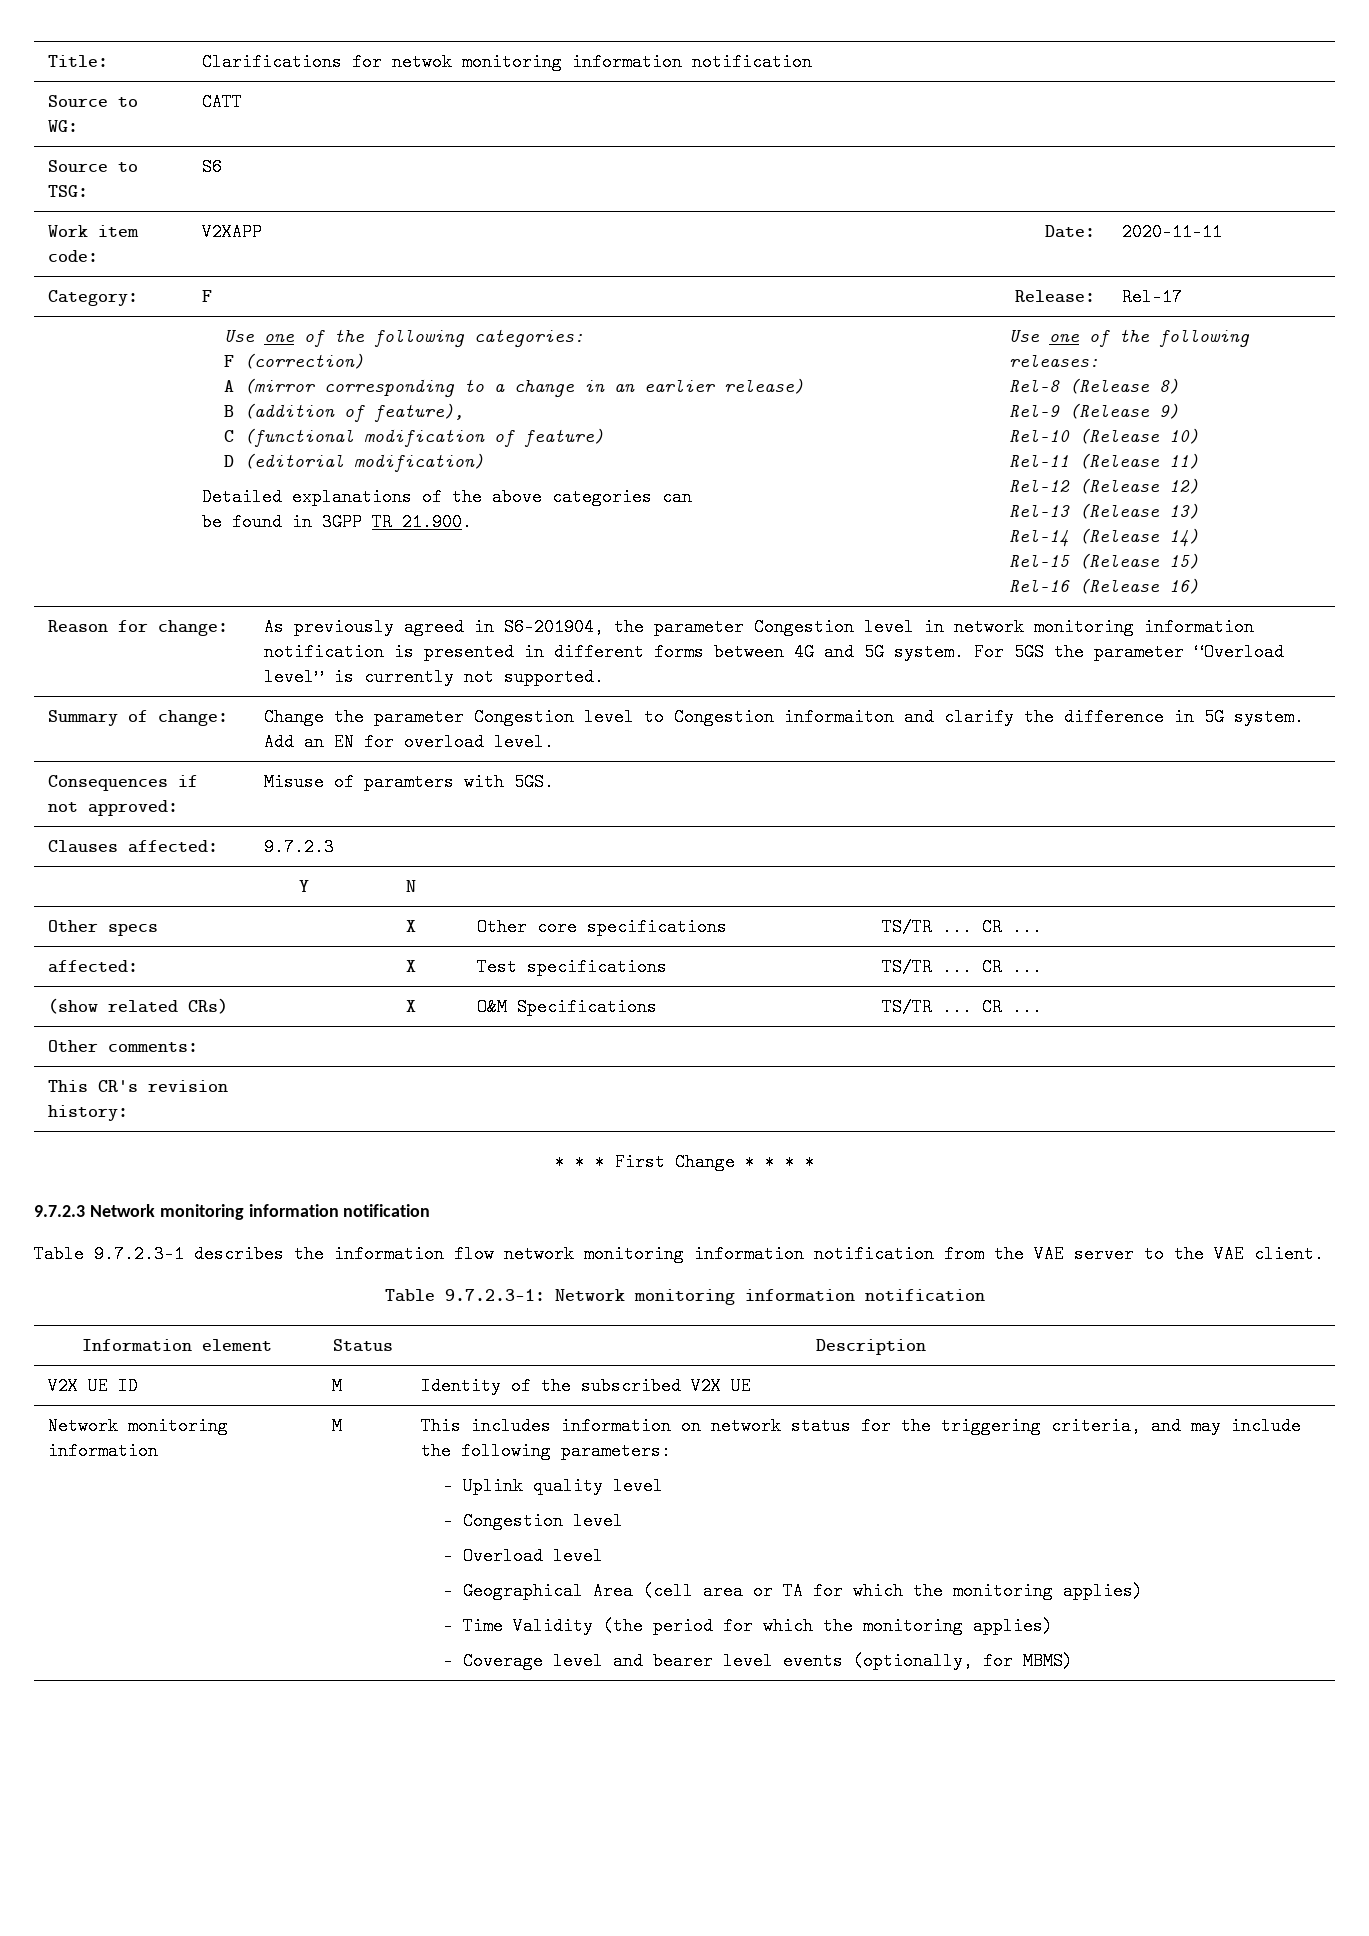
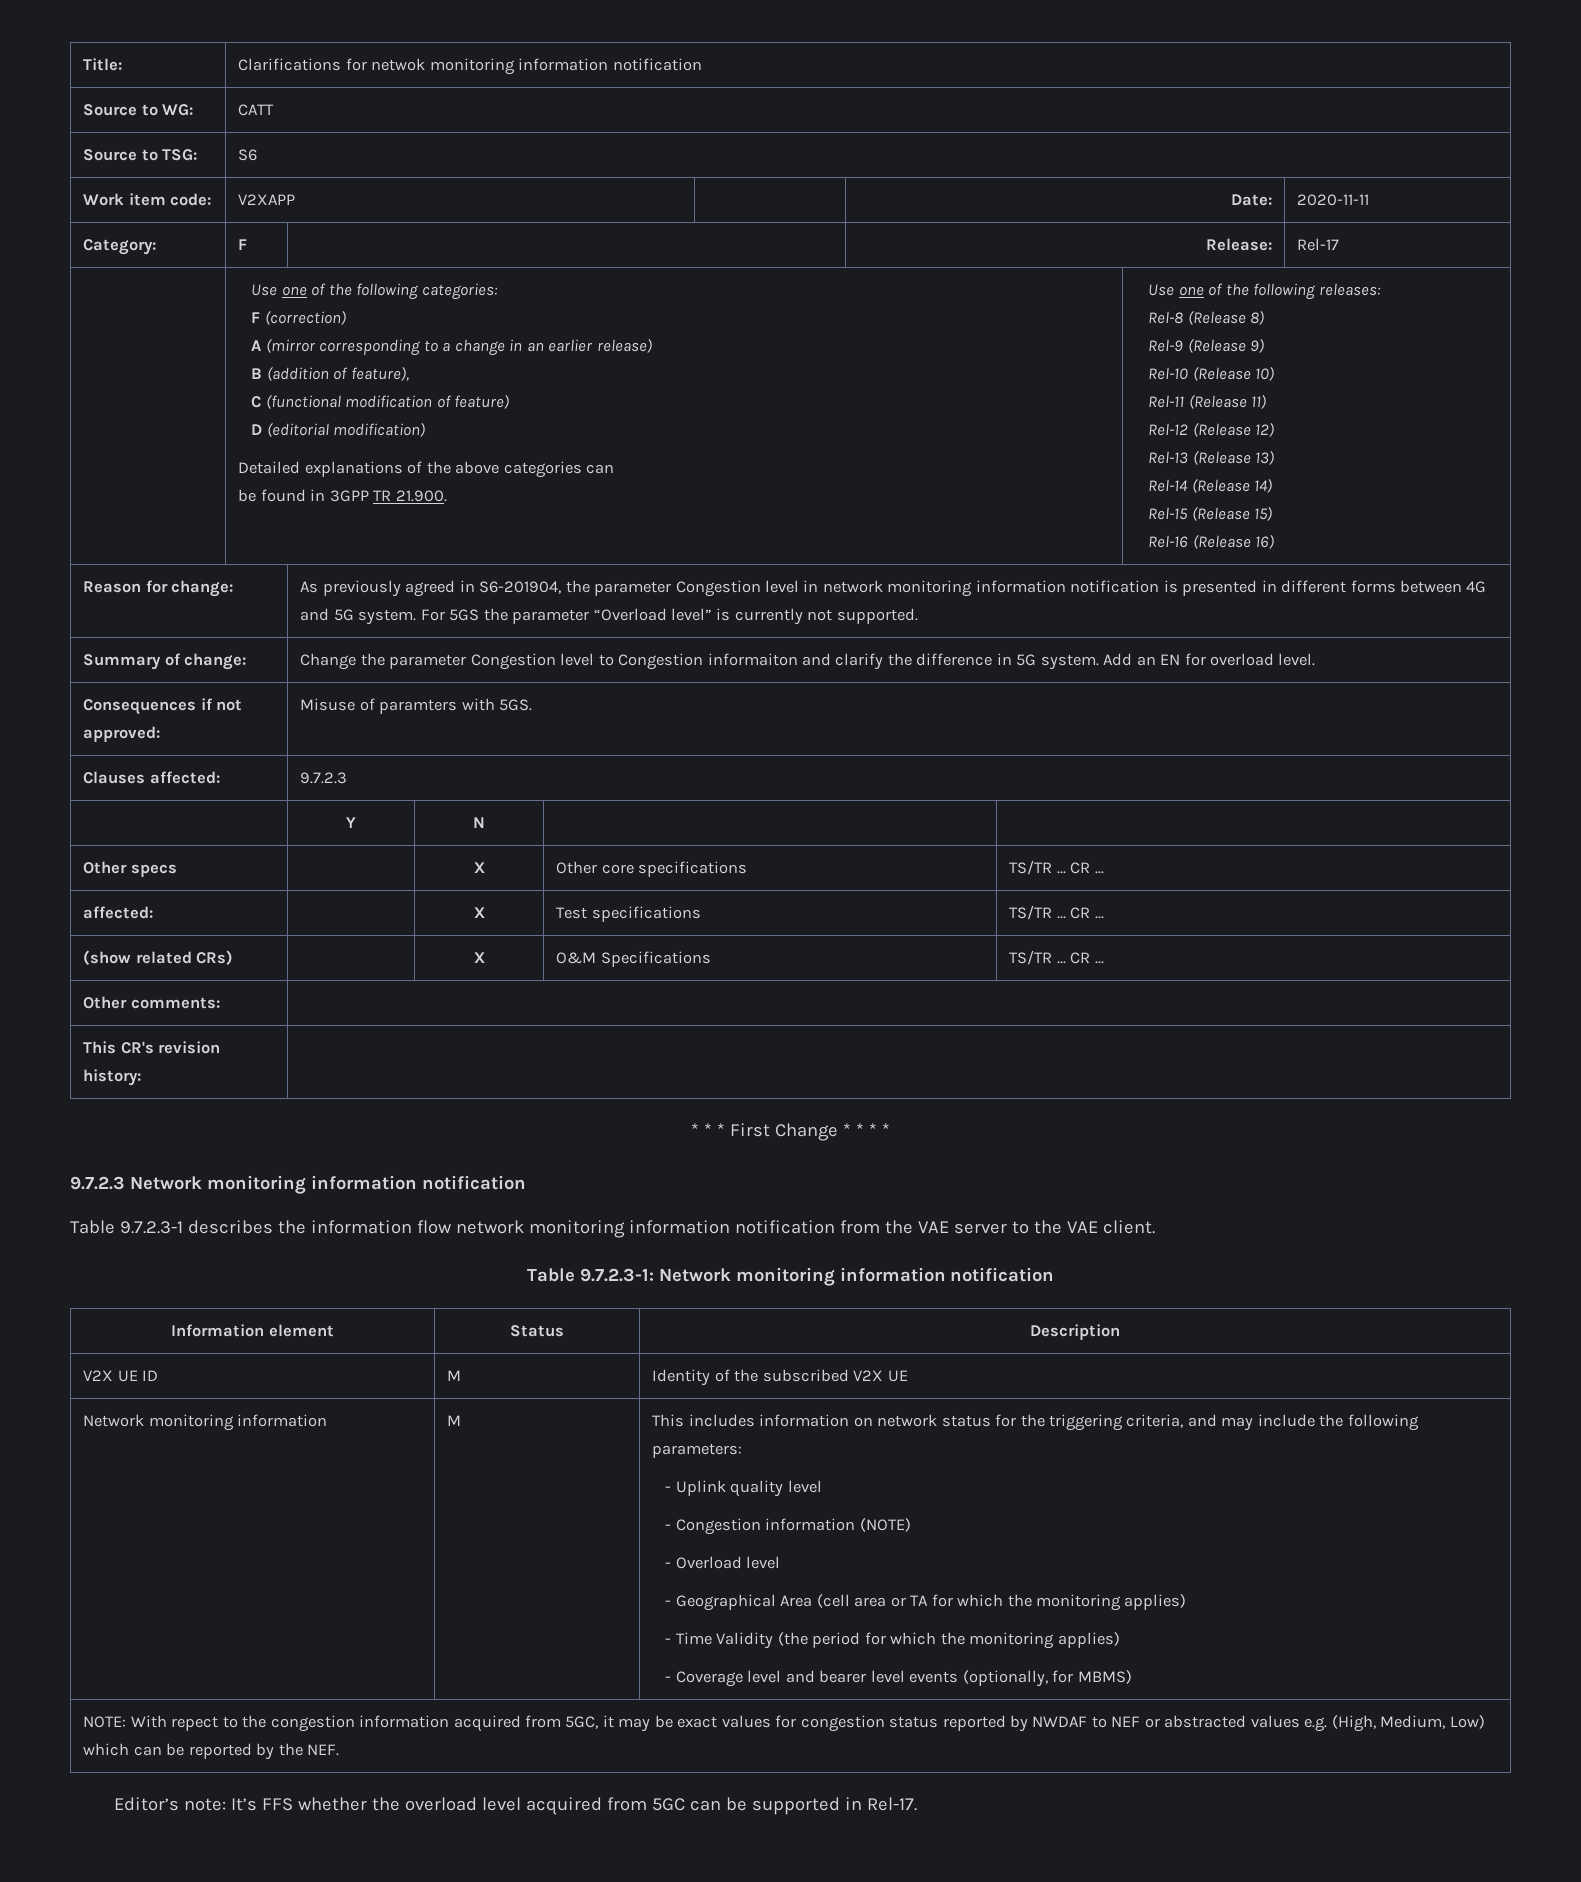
[573,1512,624,1530] level -> [765,1518,911,1532] information (NOTE)
(1074, 1661) none -> [83,1715,1485,1732] [83,1743,340,1760] [113,1797,917,1815] // NOTE: With repect to the congestion information acquired from 5GC, it may be exact values for congestion status reported by NWDAF to NEF or abstracted values e.g. (High, Medium, Low) which can be reported by the NEF. // Editor’s note: It’s FFS whether the overload level acquired from 5GC can be supported in Rel-17.

